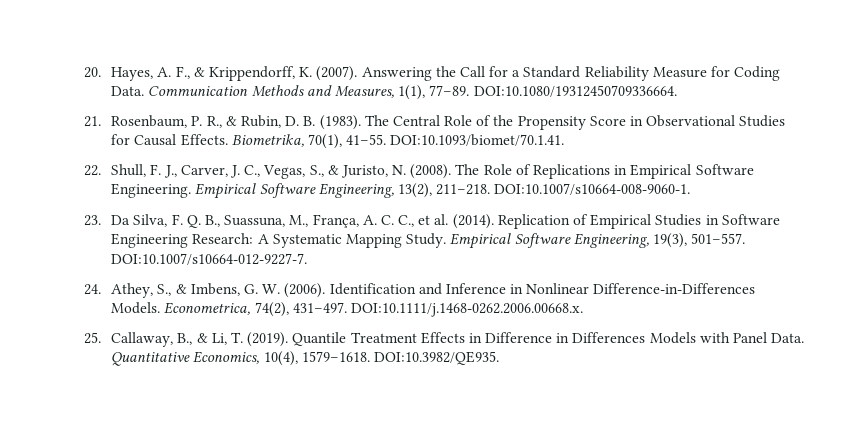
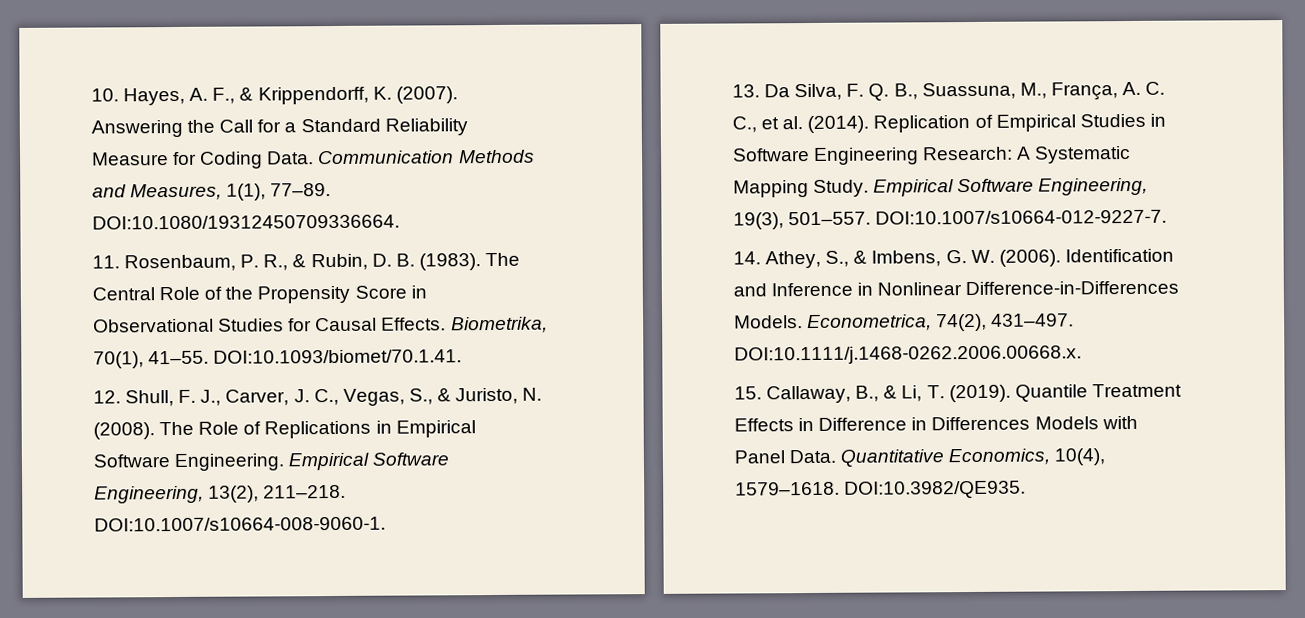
[84,67,102,78] 20. -> [90,88,119,102] 10.
[84,116,102,127] 21. -> [91,255,120,269] 11.
[84,165,102,176] 22. -> [92,390,121,404] 12.
[84,215,102,226] 23. -> [731,84,760,98] 13.
[84,284,102,295] 24. -> [732,251,761,265] 14.
[84,332,102,344] 25. -> [733,386,762,400] 15.

